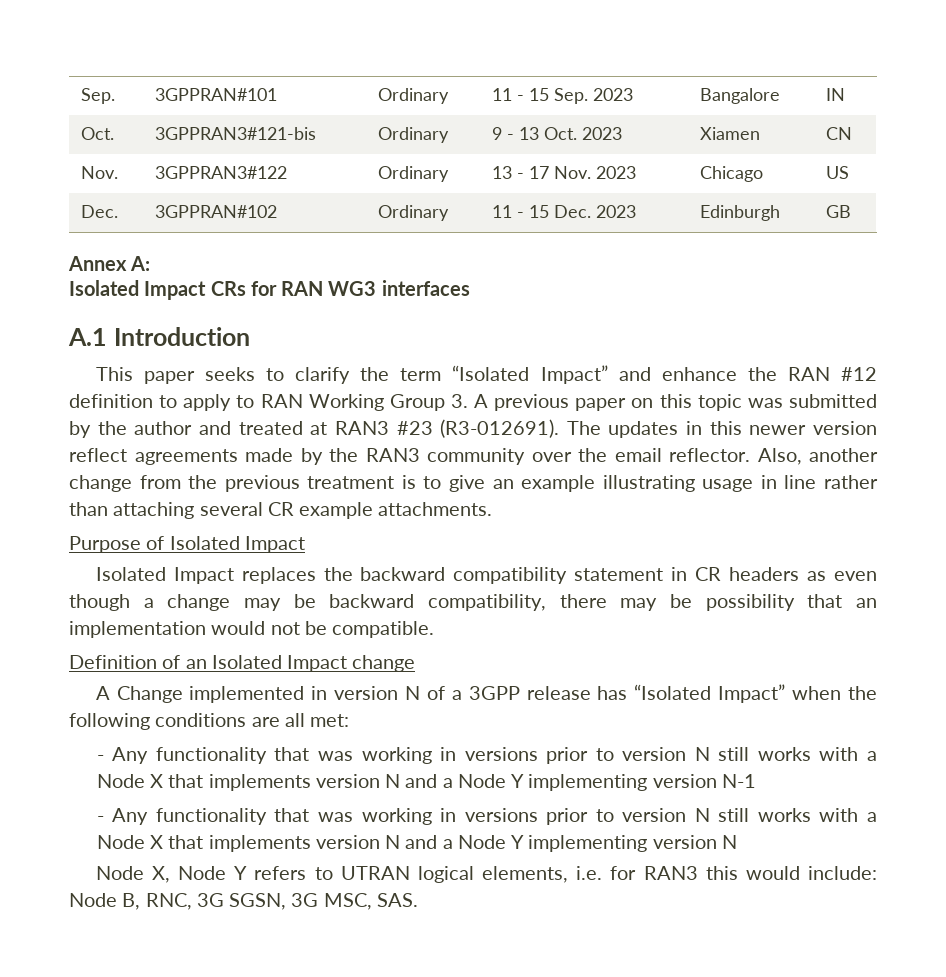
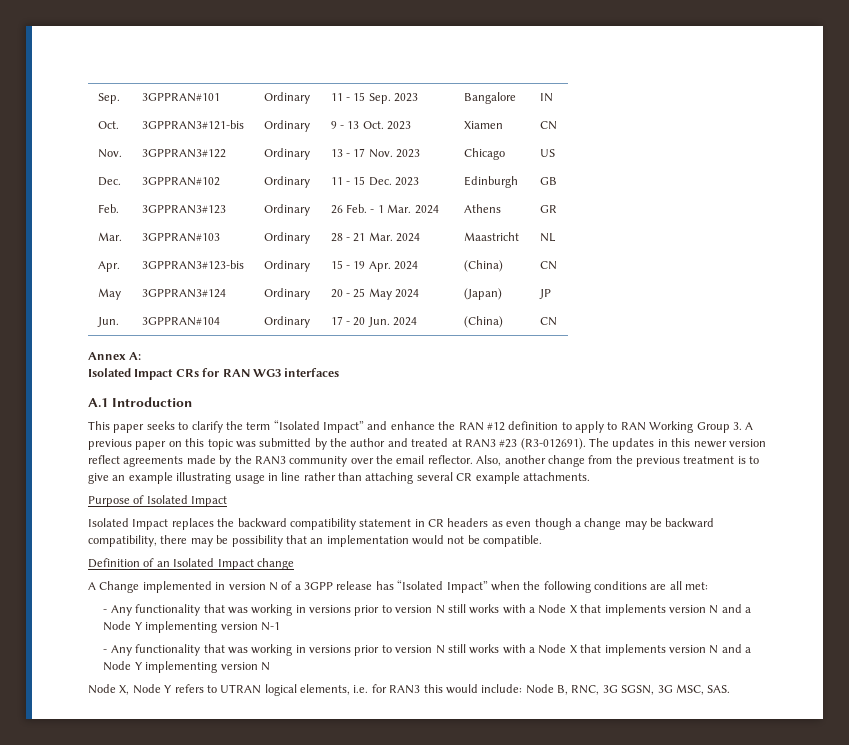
(851, 211) none -> [97,204,119,213] [141,205,226,214] [263,204,310,216] [330,204,439,214] [463,204,501,213] [539,205,557,213] [97,232,122,241] [141,233,220,242] [263,232,310,244] [330,232,421,242] [463,232,519,241] [539,233,556,242] [97,261,120,272] [141,260,244,270] [263,260,310,272] [330,260,419,272] [463,260,503,272] [539,261,557,270] [97,288,121,300] [141,289,226,298] [263,288,310,300] [330,288,420,300] [463,288,502,300] [538,289,551,299] [96,317,119,327] [141,317,220,326] [263,316,310,328] [330,316,418,327] [463,316,503,328] [539,317,557,326] // Feb. | 3GPPRAN3#123 | Ordinary | 26 Feb. - 1 Mar. 2024 | Athens | GR // Mar. | 3GPPRAN#103 | Ordinary | 28 - 21 Mar. 2024 | Maastricht | NL // Apr. | 3GPPRAN3#123-bis | Ordinary | 15 - 19 Apr. 2024 | (China) | CN // May | 3GPPRAN3#124 | Ordinary | 20 - 25 May 2024 | (Japan) | JP // Jun. | 3GPPRAN#104 | Ordinary | 17 - 20 Jun. 2024 | (China) | CN

